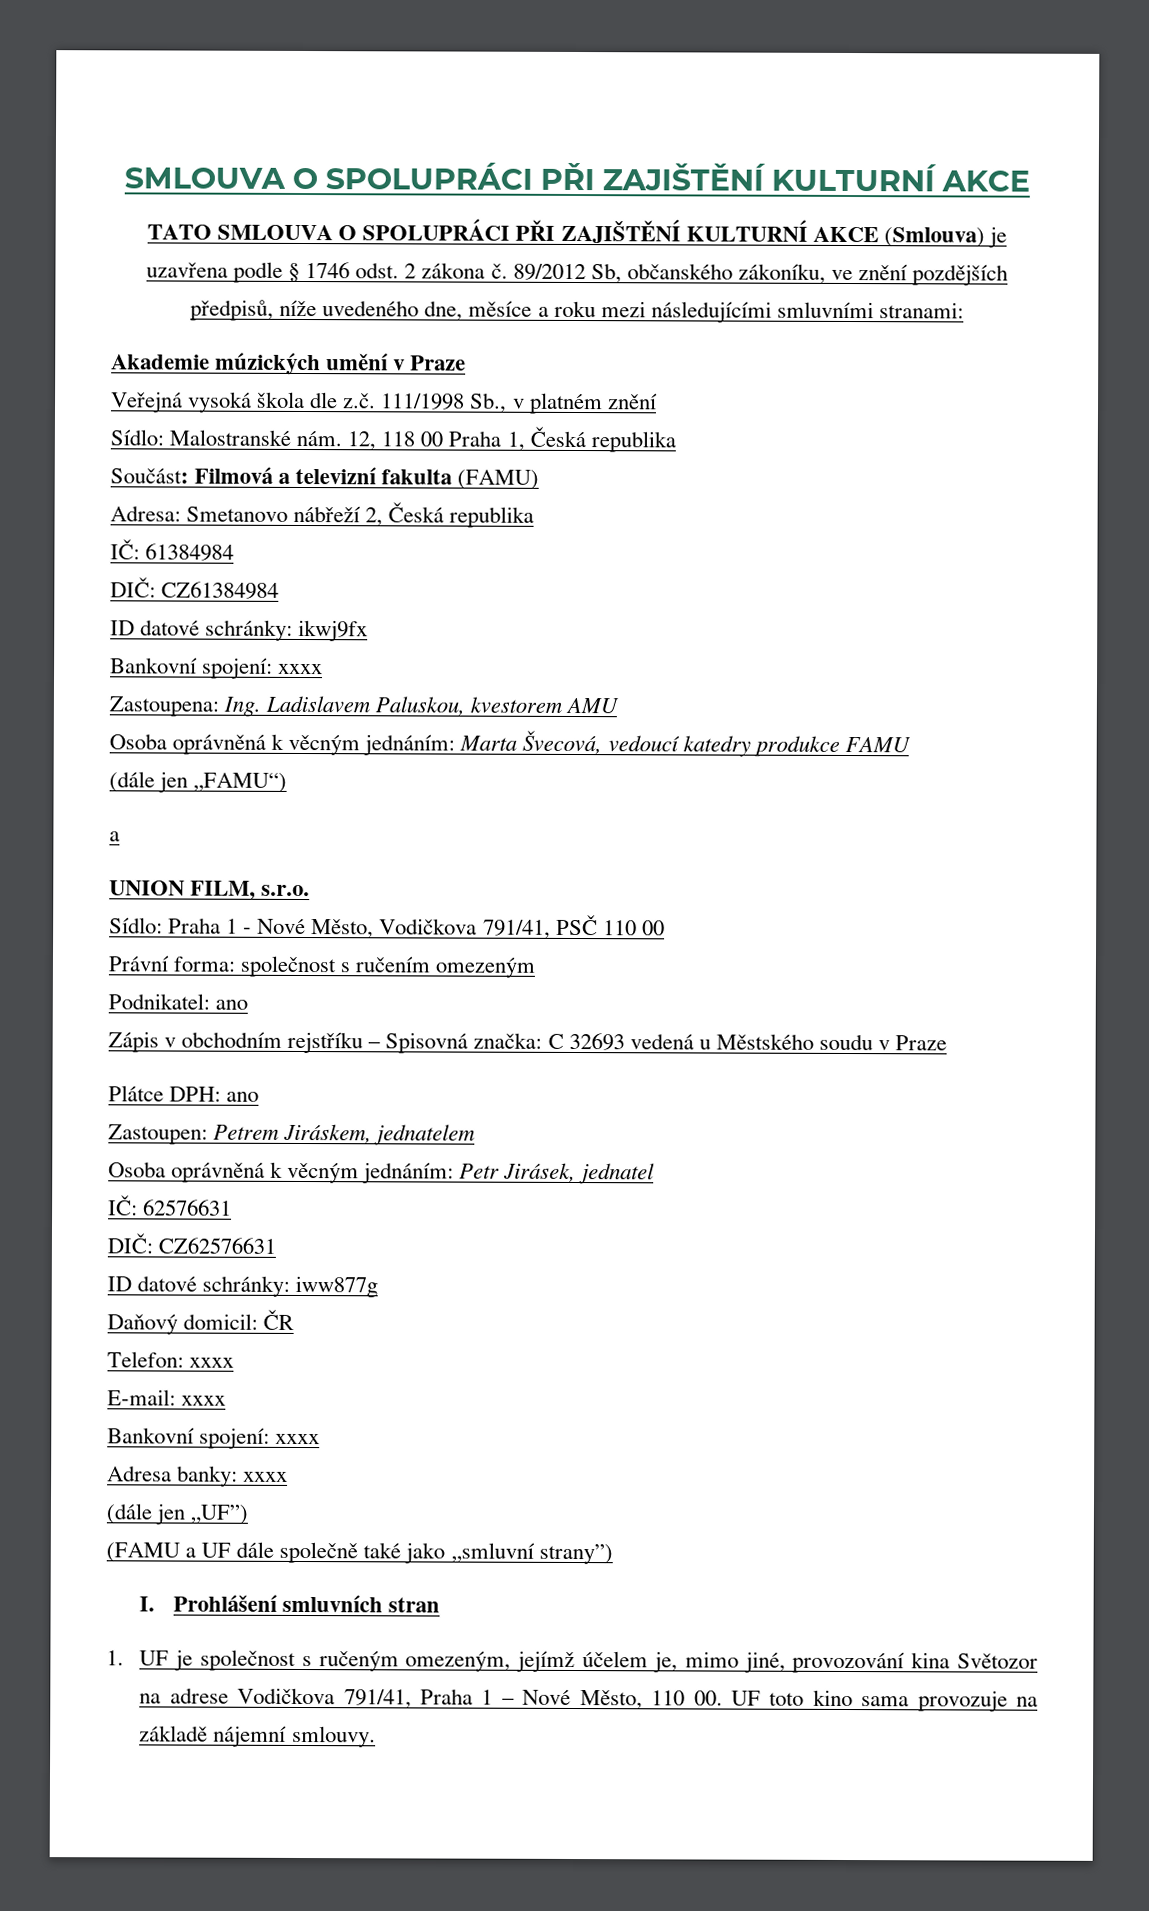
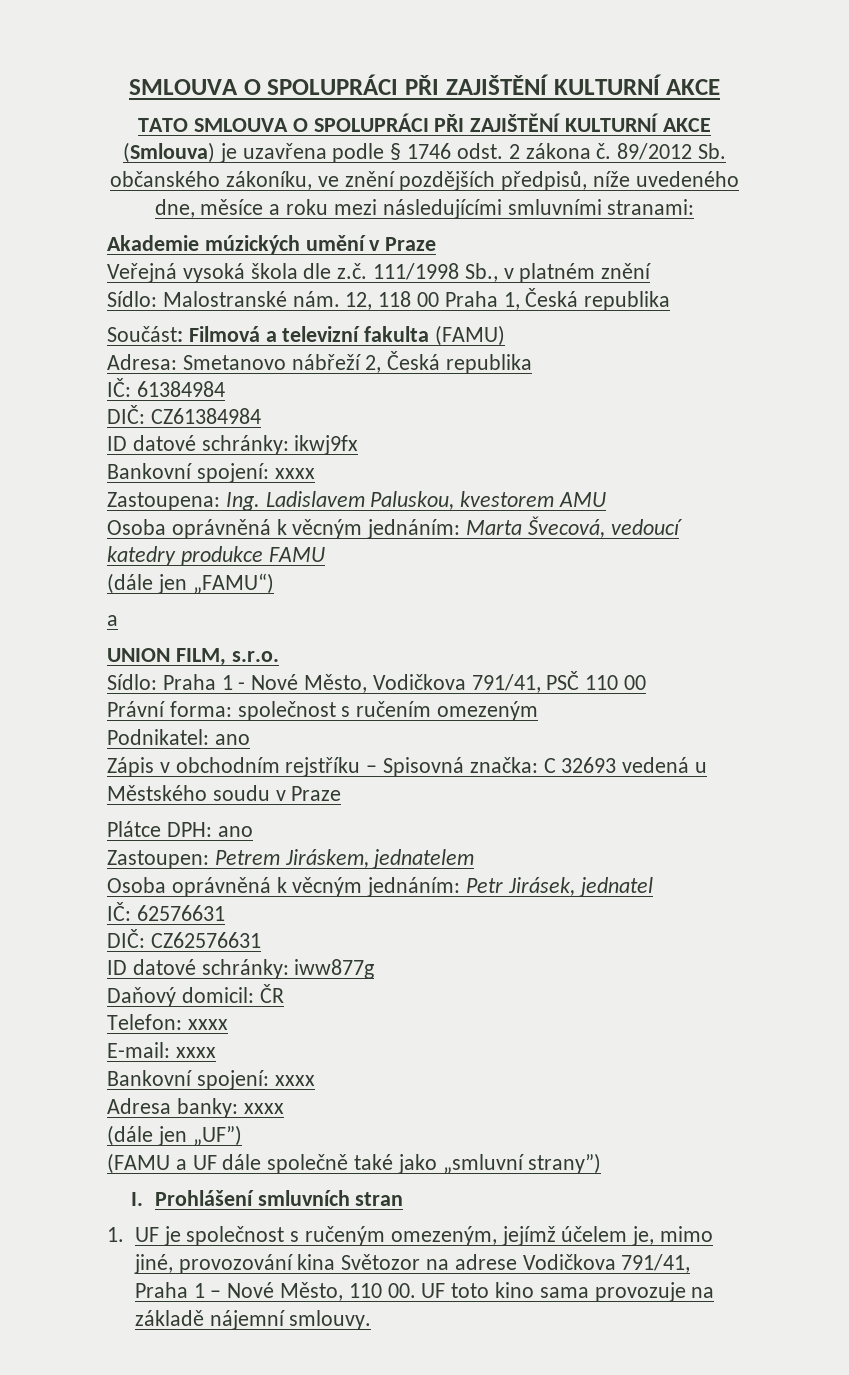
[590,263,622,284] Sb, -> [697,143,726,159] Sb.

